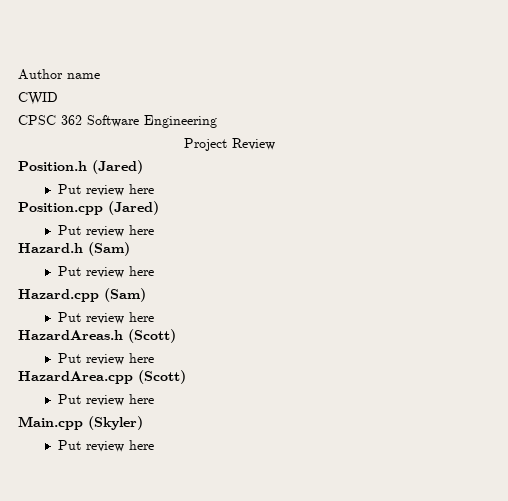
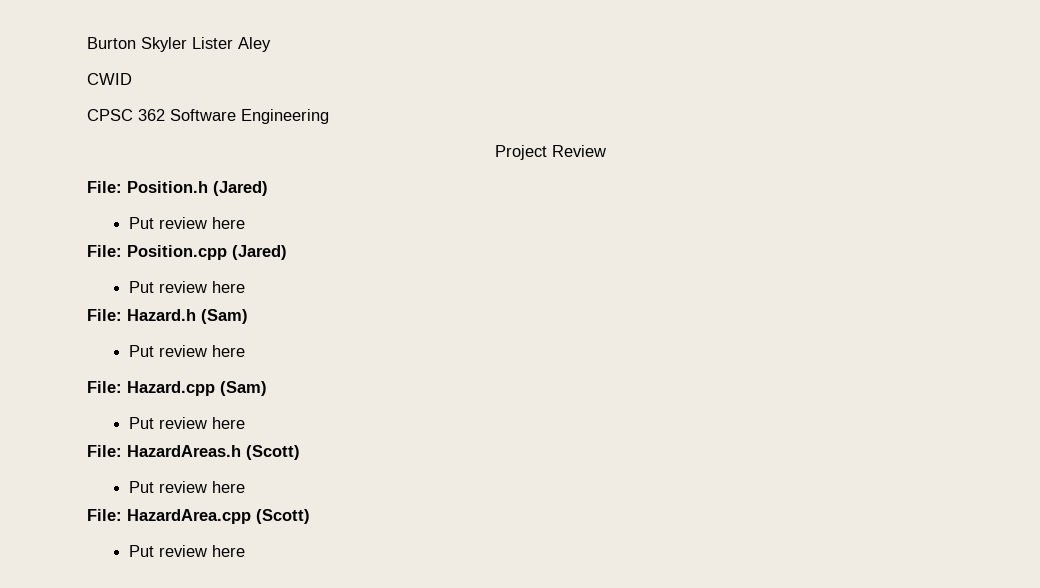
[18,69,100,80] Author name -> [87,37,271,52] Burton Skyler Lister Aley
(275, 144) none -> [87,181,122,193] File:
(154, 189) none -> [87,245,122,257] File:
(154, 230) none -> [87,309,122,321] File:
(154, 271) none -> [87,381,122,393] File:
(154, 317) none -> [87,445,122,457] File:
(154, 358) none -> [87,509,122,521] File:
[18,416,143,430] [57,440,154,452] // Main.cpp (Skyler) // Put review here -> (246, 551) none

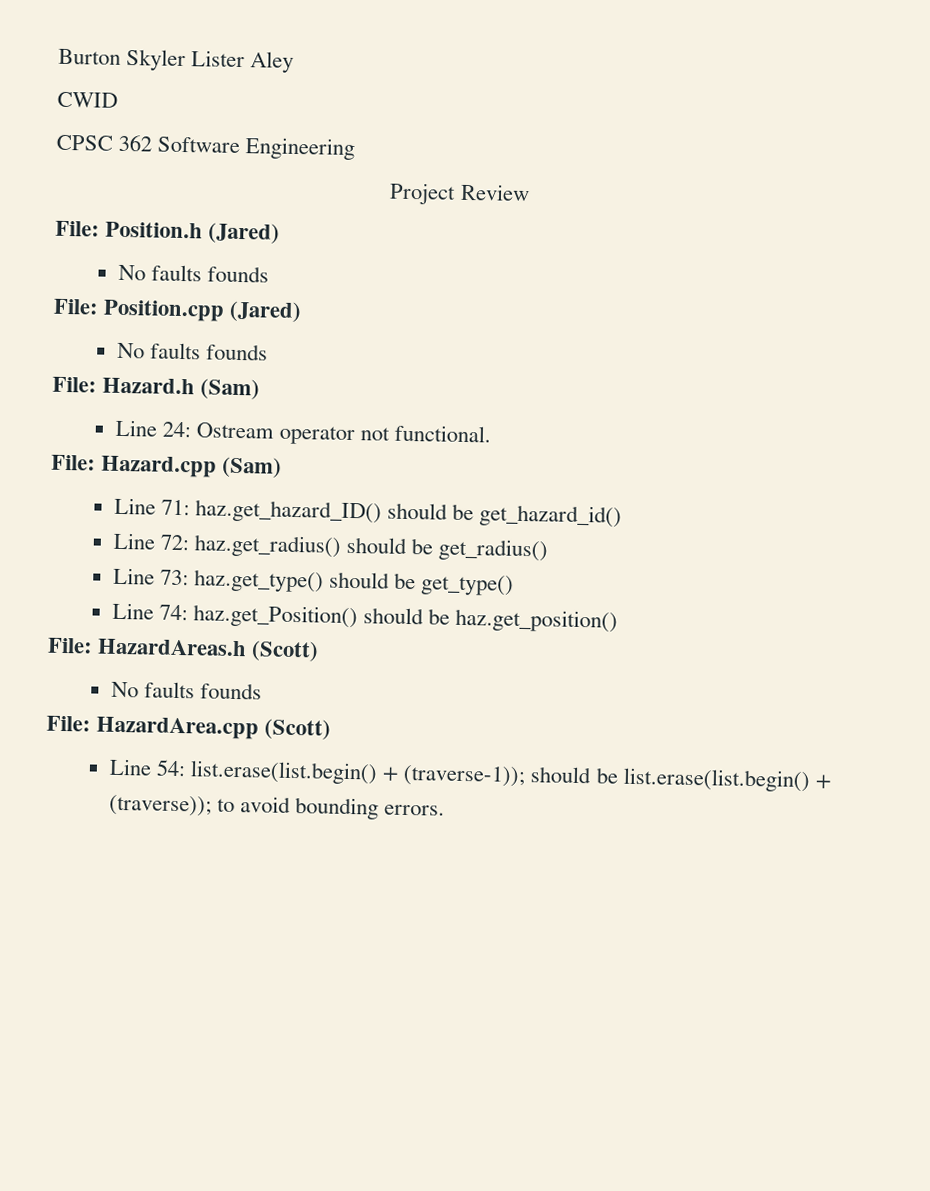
[129,217,246,229] Put review here -> [118,264,270,283] No faults founds
[129,281,246,293] Put review here -> [117,342,269,361] No faults founds
[129,345,246,357] [87,381,267,396] [129,417,246,429] Put review here // File: Hazard.cpp (Sam) // Put review here -> [115,419,492,446] [51,454,283,478] [114,497,623,528] [113,532,549,562] [113,567,515,596] [112,602,619,633] Line 24: Ostream operator not functional. // File: Hazard.cpp (Sam) // Line 71: haz.get_hazard_ID() should be get_hazard_id() // Line 72: haz.get_radius() should be get_radius() // Line 73: haz.get_type() should be get_type() // Line 74: haz.get_Position() should be haz.get_position()
[129,481,246,493] Put review here -> [111,681,263,700] No faults founds
[129,545,246,557] Put review here -> [109,758,831,793] [109,794,446,820] Line 54: list.erase(list.begin() + (traverse-1)); should be list.erase(list.begin() + (traverse)); to avoid bounding errors.

